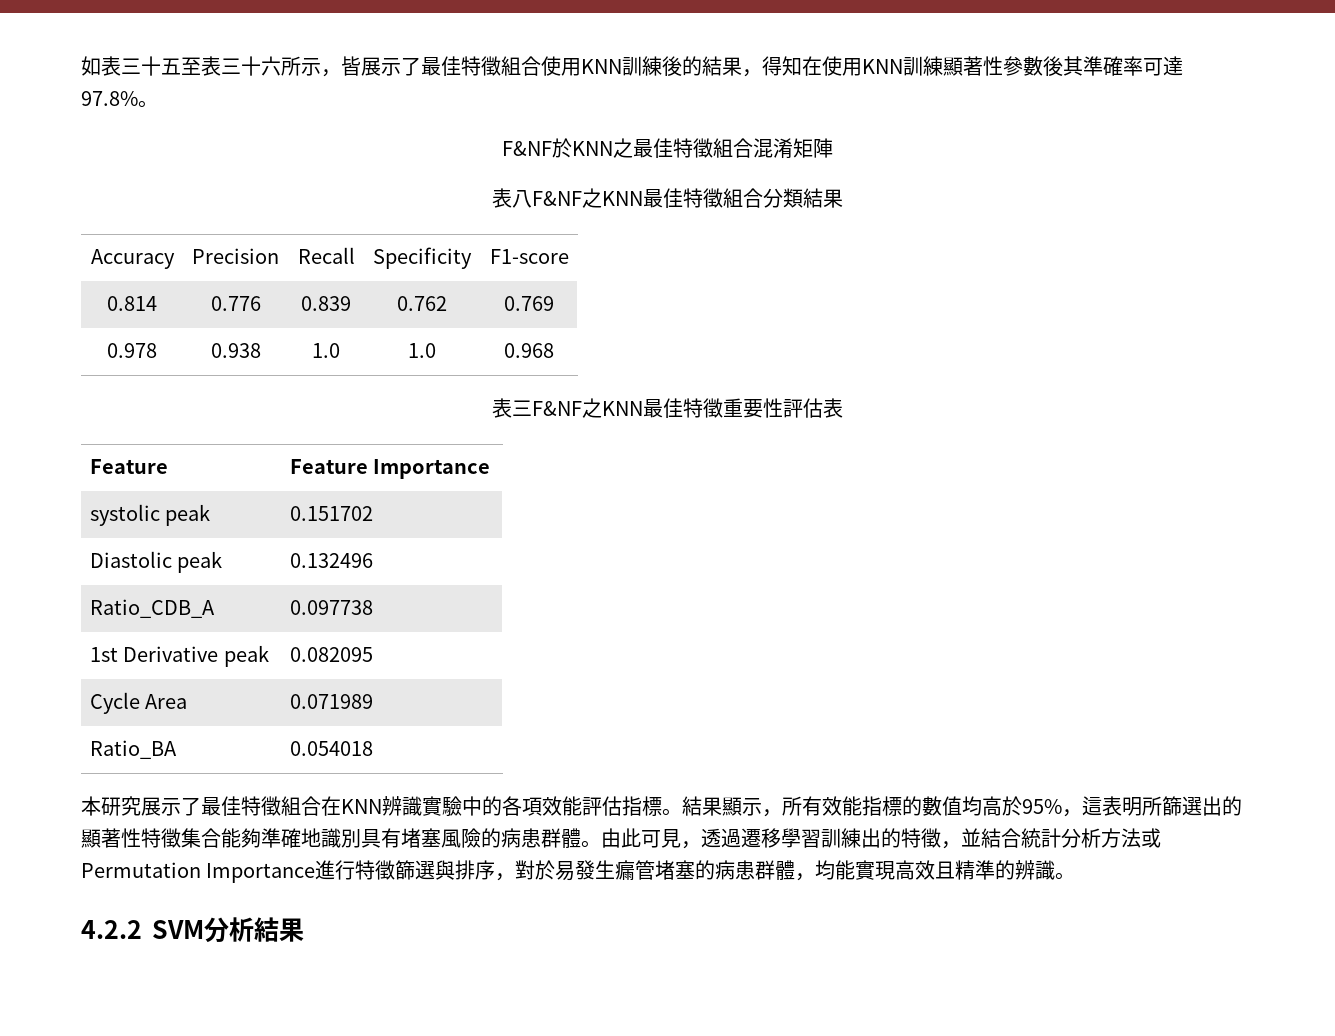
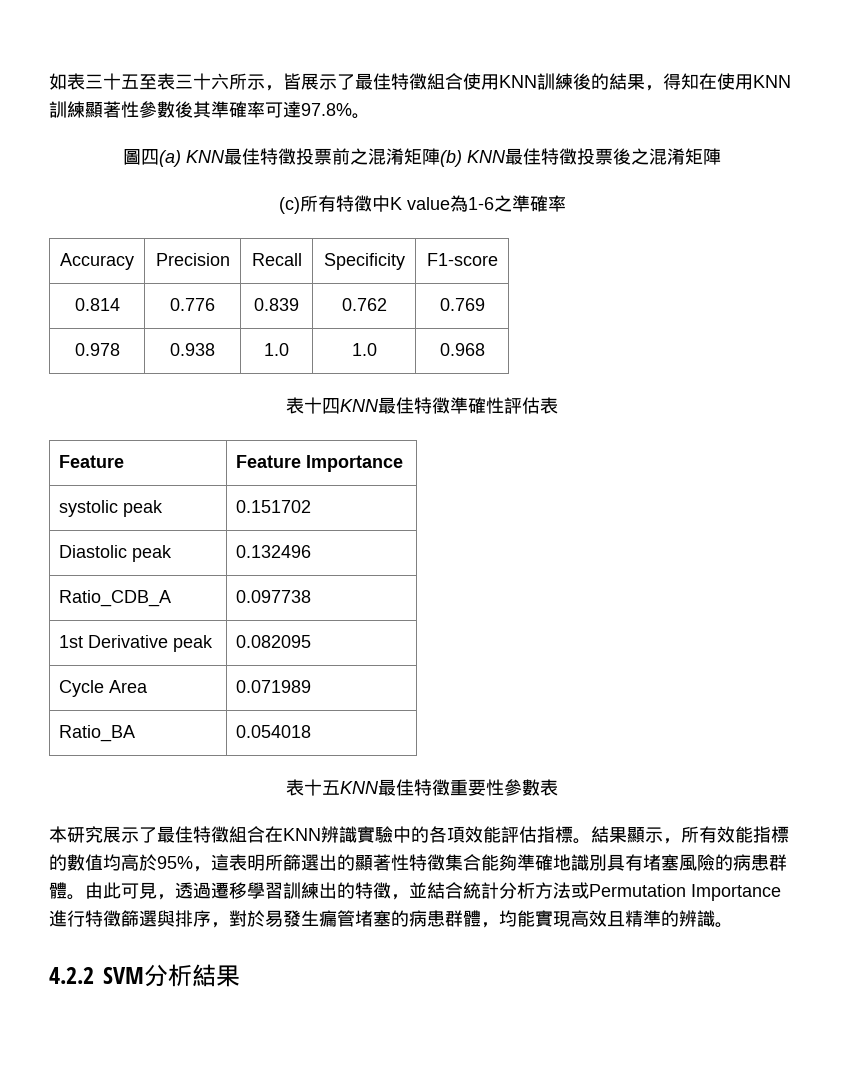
[502,138,833,159] [492,188,843,208] F&NF於KNN之最佳特徵組合混淆矩陣 // 表八F&NF之KNN最佳特徵組合分類結果 -> [123,148,721,167] [278,195,566,214] 圖四(a) KNN最佳特徵投票前之混淆矩陣(b) KNN最佳特徵投票後之混淆矩陣 // (c)所有特徵中K value為1-6之準確率
[512,398,763,418] 三F&NF之KNN最佳特徵重要 -> [304,397,486,414] 十四KNN最佳特徵準確
(373, 748) none -> [286,779,558,796] // 表十五KNN最佳特徵重要性參數表

